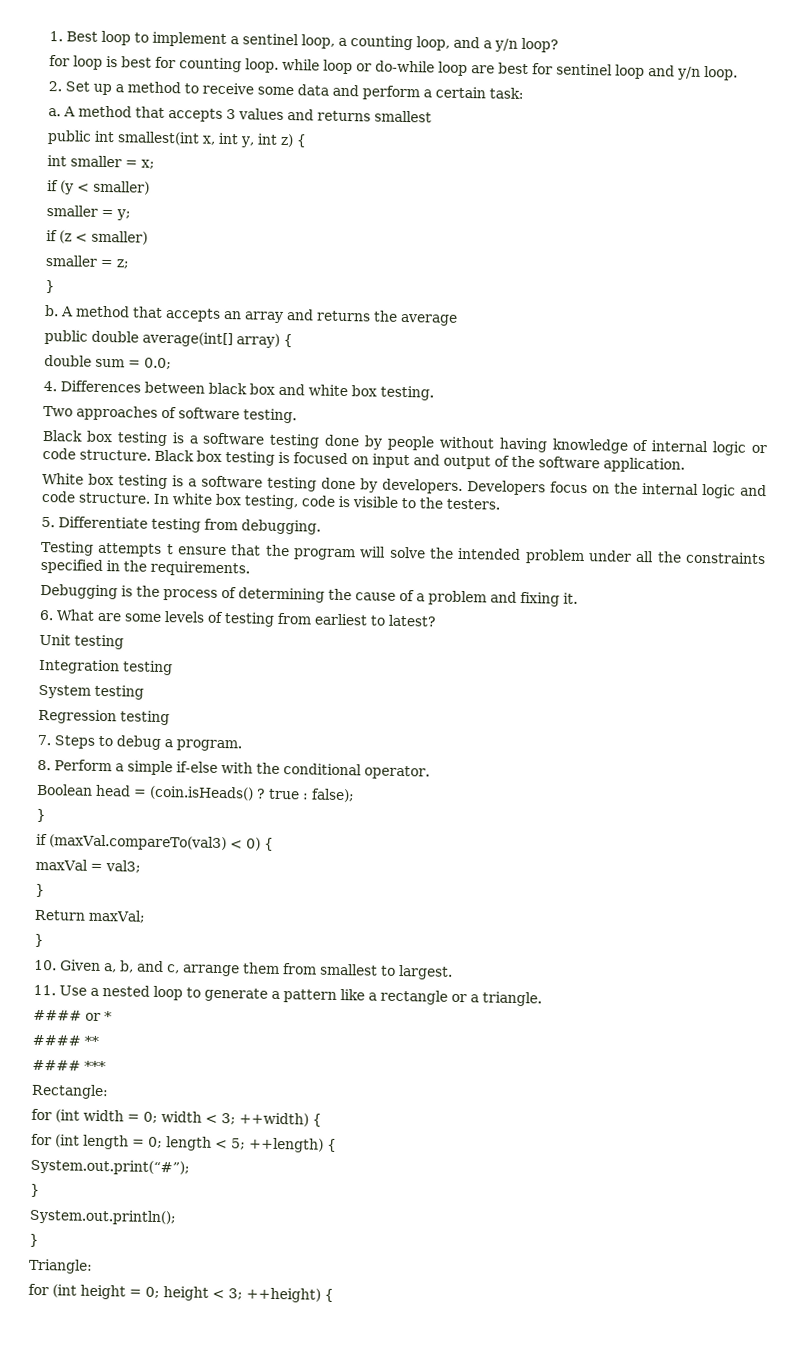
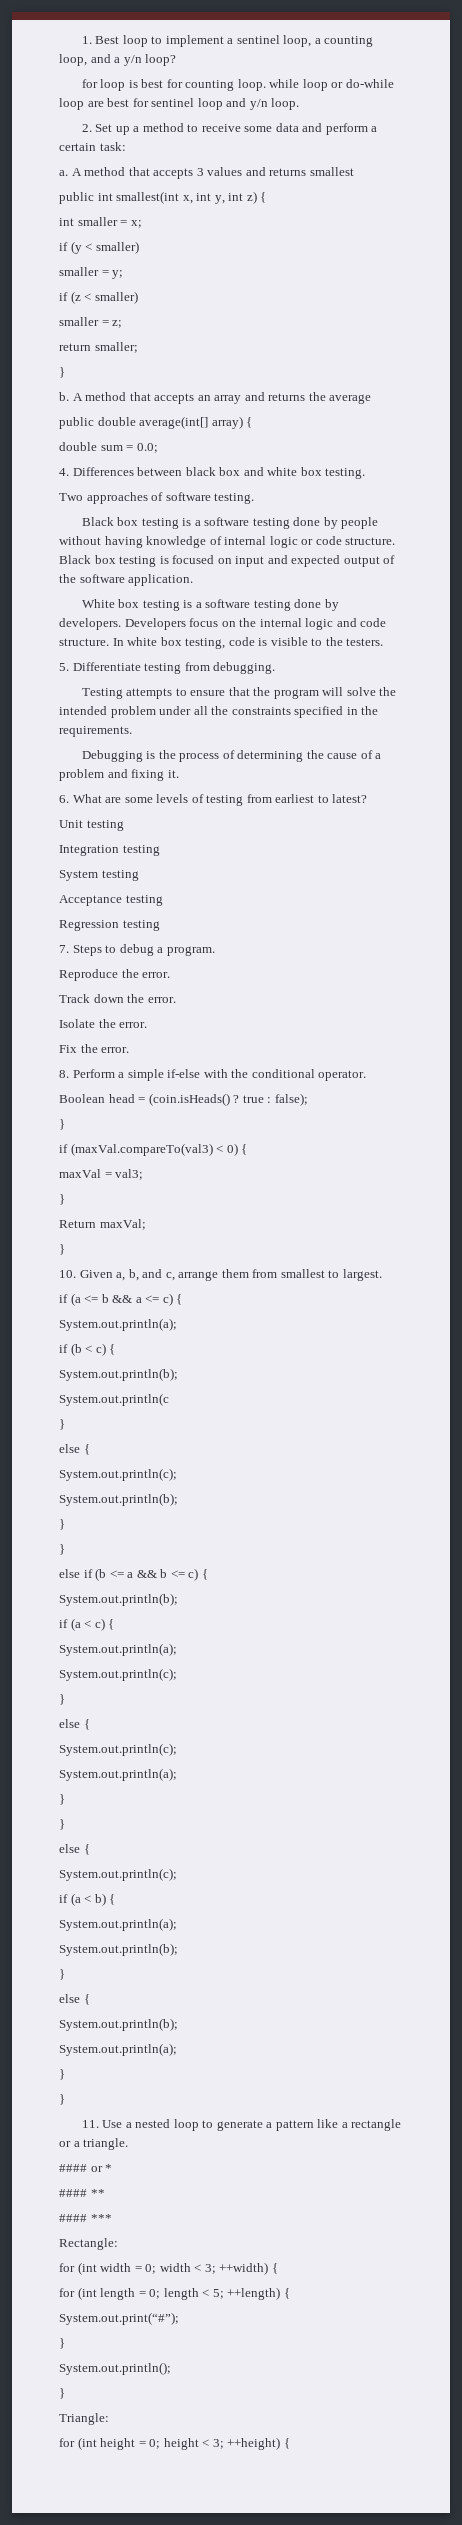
(129, 264) none -> [59,342,138,353] // return smaller;
(440, 460) none -> [291,555,341,567] expected
[166,544,174,555] t -> [175,688,187,696] to
(144, 692) none -> [59,895,163,906] // Acceptance testing
(242, 745) none -> [59,969,171,981] [59,994,176,1003] [59,1019,148,1028] [59,1044,130,1053] // Reproduce the error. // Track down the error. // Isolate the error. // Fix the error.
(453, 972) none -> [59,1293,183,1306] [59,1318,177,1331] [59,1343,116,1356] [59,1368,178,1381] [59,1393,169,1406] [59,1419,65,1430] [59,1444,90,1455] [59,1468,177,1481] [59,1493,178,1506] [59,1519,65,1530] [59,1544,65,1555] [59,1568,208,1581] [59,1593,178,1606] [59,1618,115,1631] [59,1643,177,1656] [59,1668,177,1681] [59,1694,65,1705] [59,1719,90,1730] [59,1743,177,1756] [59,1768,177,1781] [59,1794,65,1805] [59,1819,65,1830] [59,1844,90,1855] [59,1868,177,1881] [59,1893,116,1906] [59,1918,177,1931] [59,1943,178,1956] [59,1969,65,1980] [59,1994,90,2005] [59,2018,178,2031] [59,2043,177,2056] [59,2069,65,2080] [59,2094,65,2105] // if (a <= b && a <= c) { // System.out.println(a); // if (b < c) { // System.out.println(b); // System.out.println(c // } // else { // System.out.println(c); // System.out.println(b); // } // } // else if (b <= a && b <= c) { // System.out.println(b); // if (a < c) { // System.out.println(a); // System.out.println(c); // } // else { // System.out.println(c); // System.out.println(a); // } // } // else { // System.out.println(c); // if (a < b) { // System.out.println(a); // System.out.println(b); // } // else { // System.out.println(b); // System.out.println(a); // } // }

